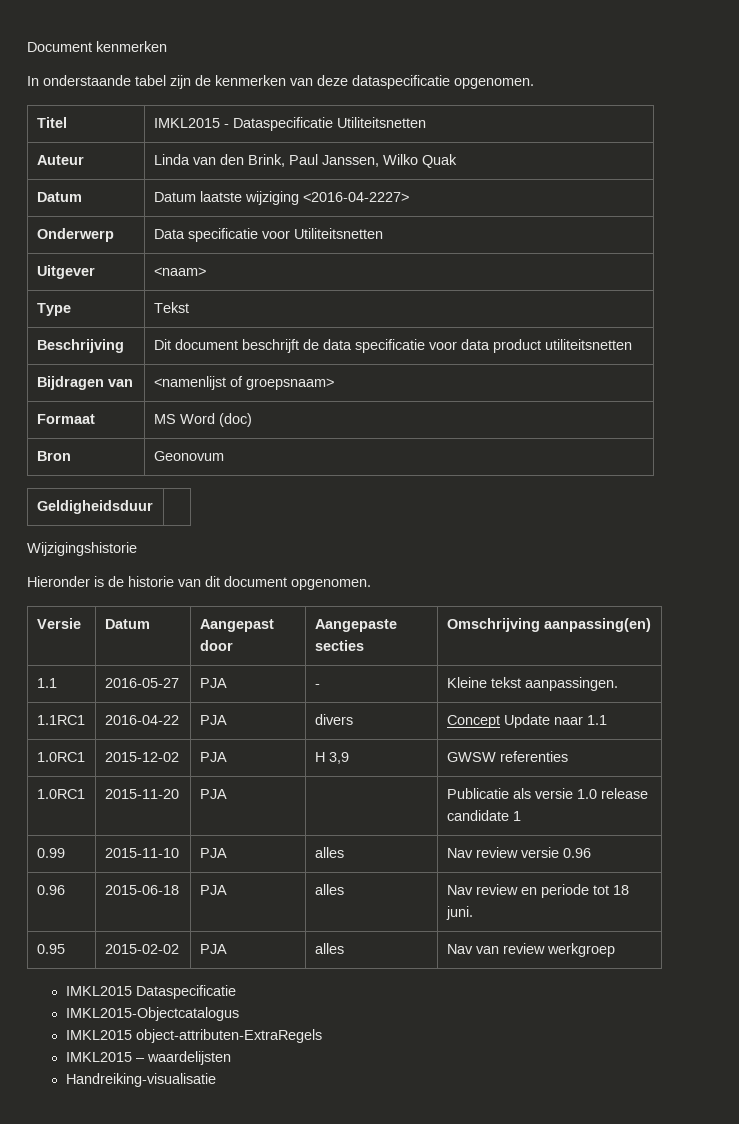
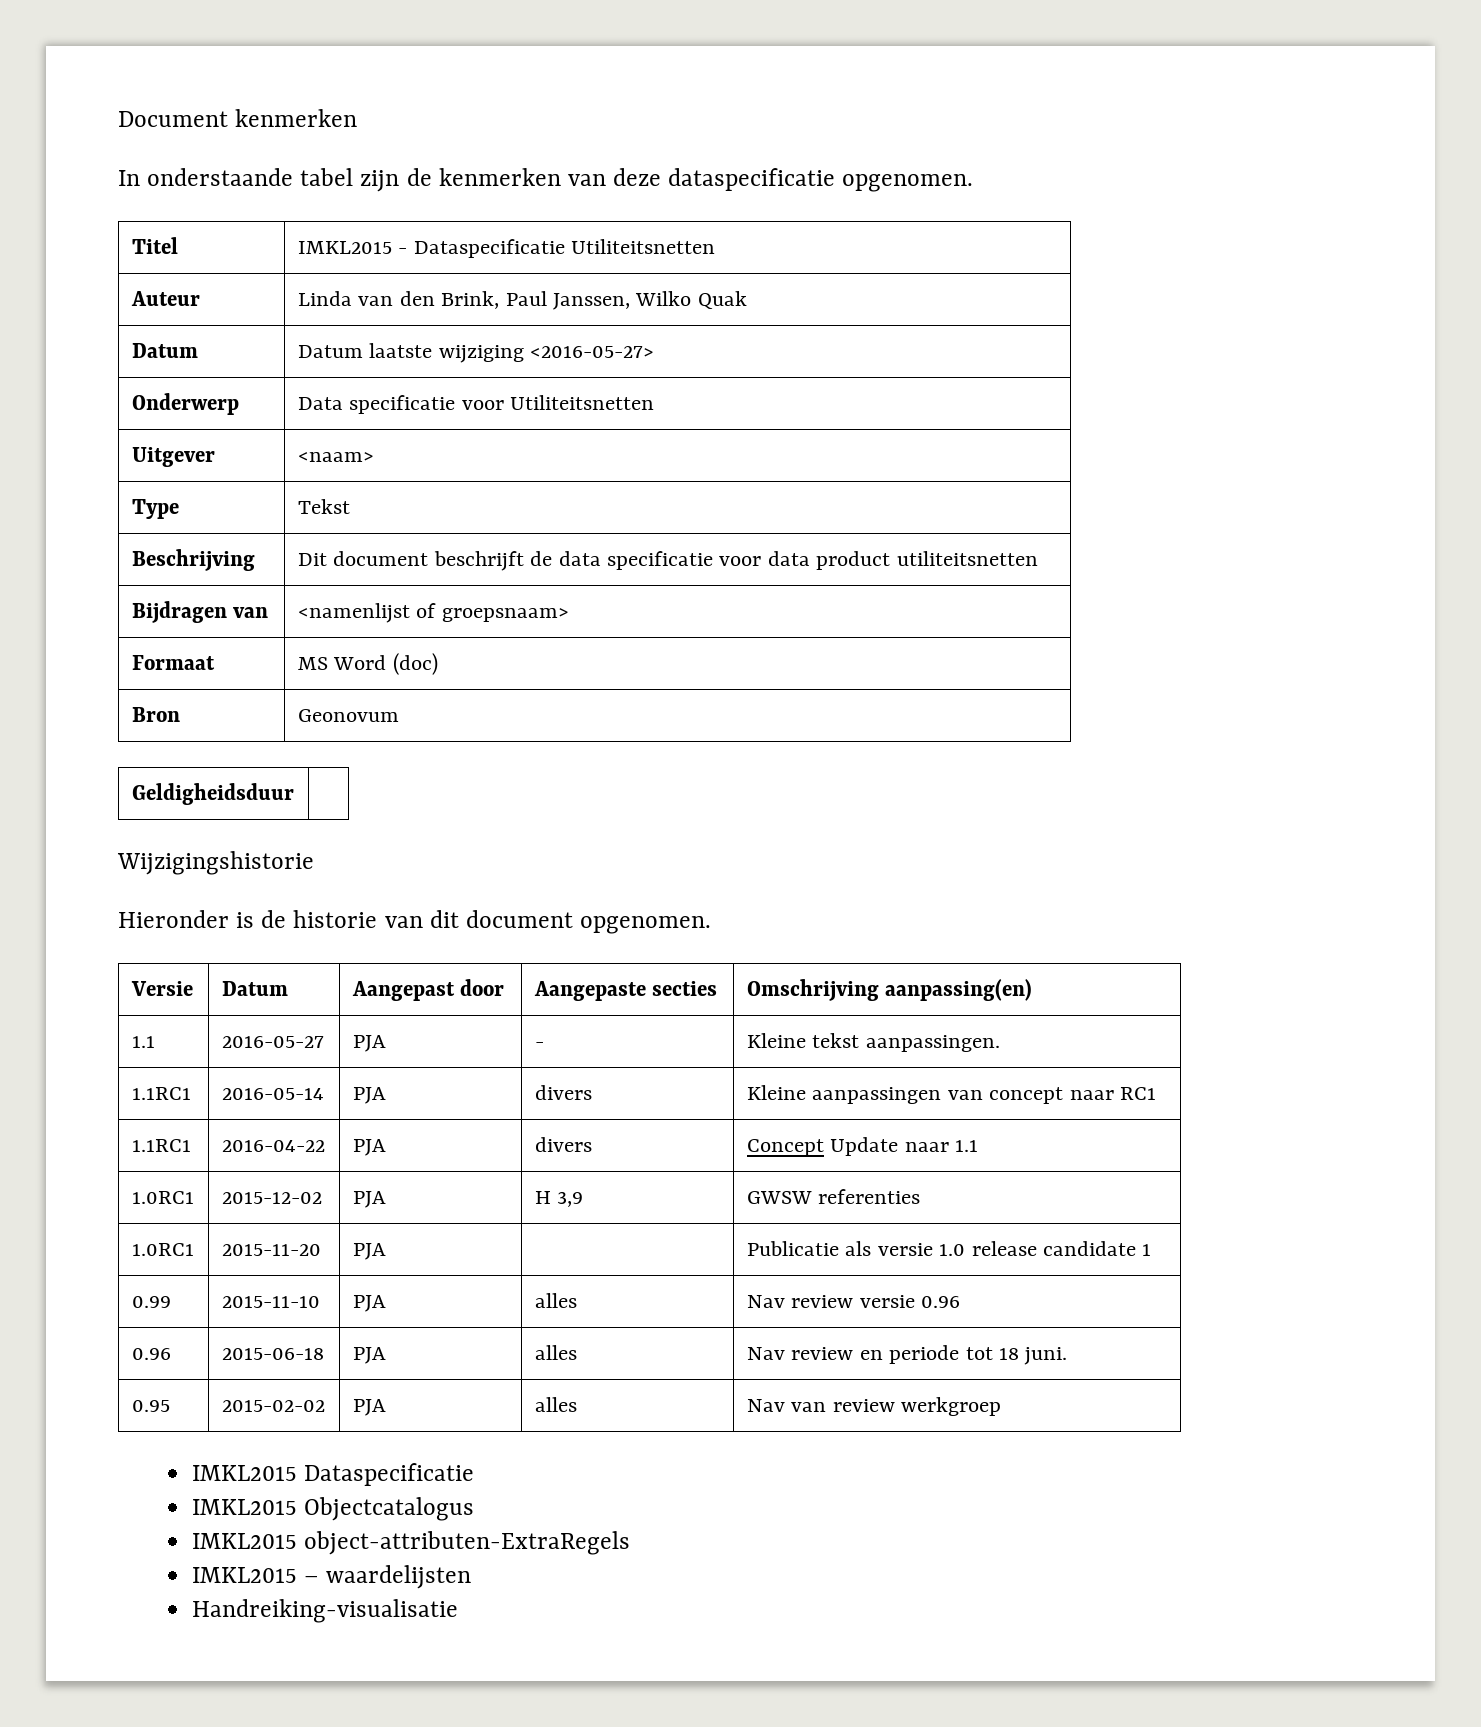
[302,192,409,202] <2016-04-2227> -> [530,346,655,358] <2016-05-27>
(618, 684) none -> [131,1087,191,1100] [221,1088,324,1100] [352,1087,386,1104] [534,1085,592,1100] [746,1085,1157,1104] // 1.1RC1 | 2016-05-14 | PJA | divers | Kleine aanpassingen van concept naar RC1
[65,1007,239,1021] IMKL2015-Objectcatalogus -> [192,1497,475,1521] IMKL2015 Objectcatalogus

